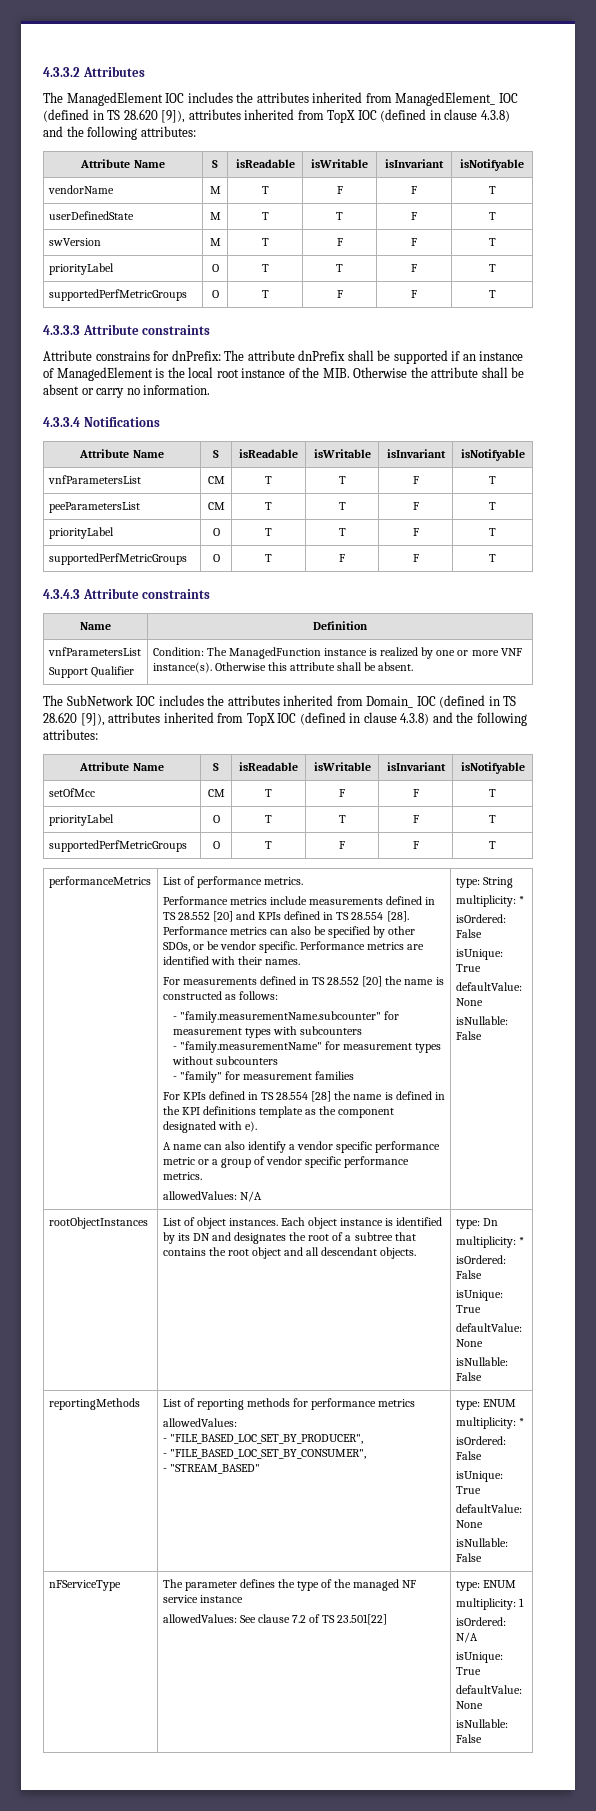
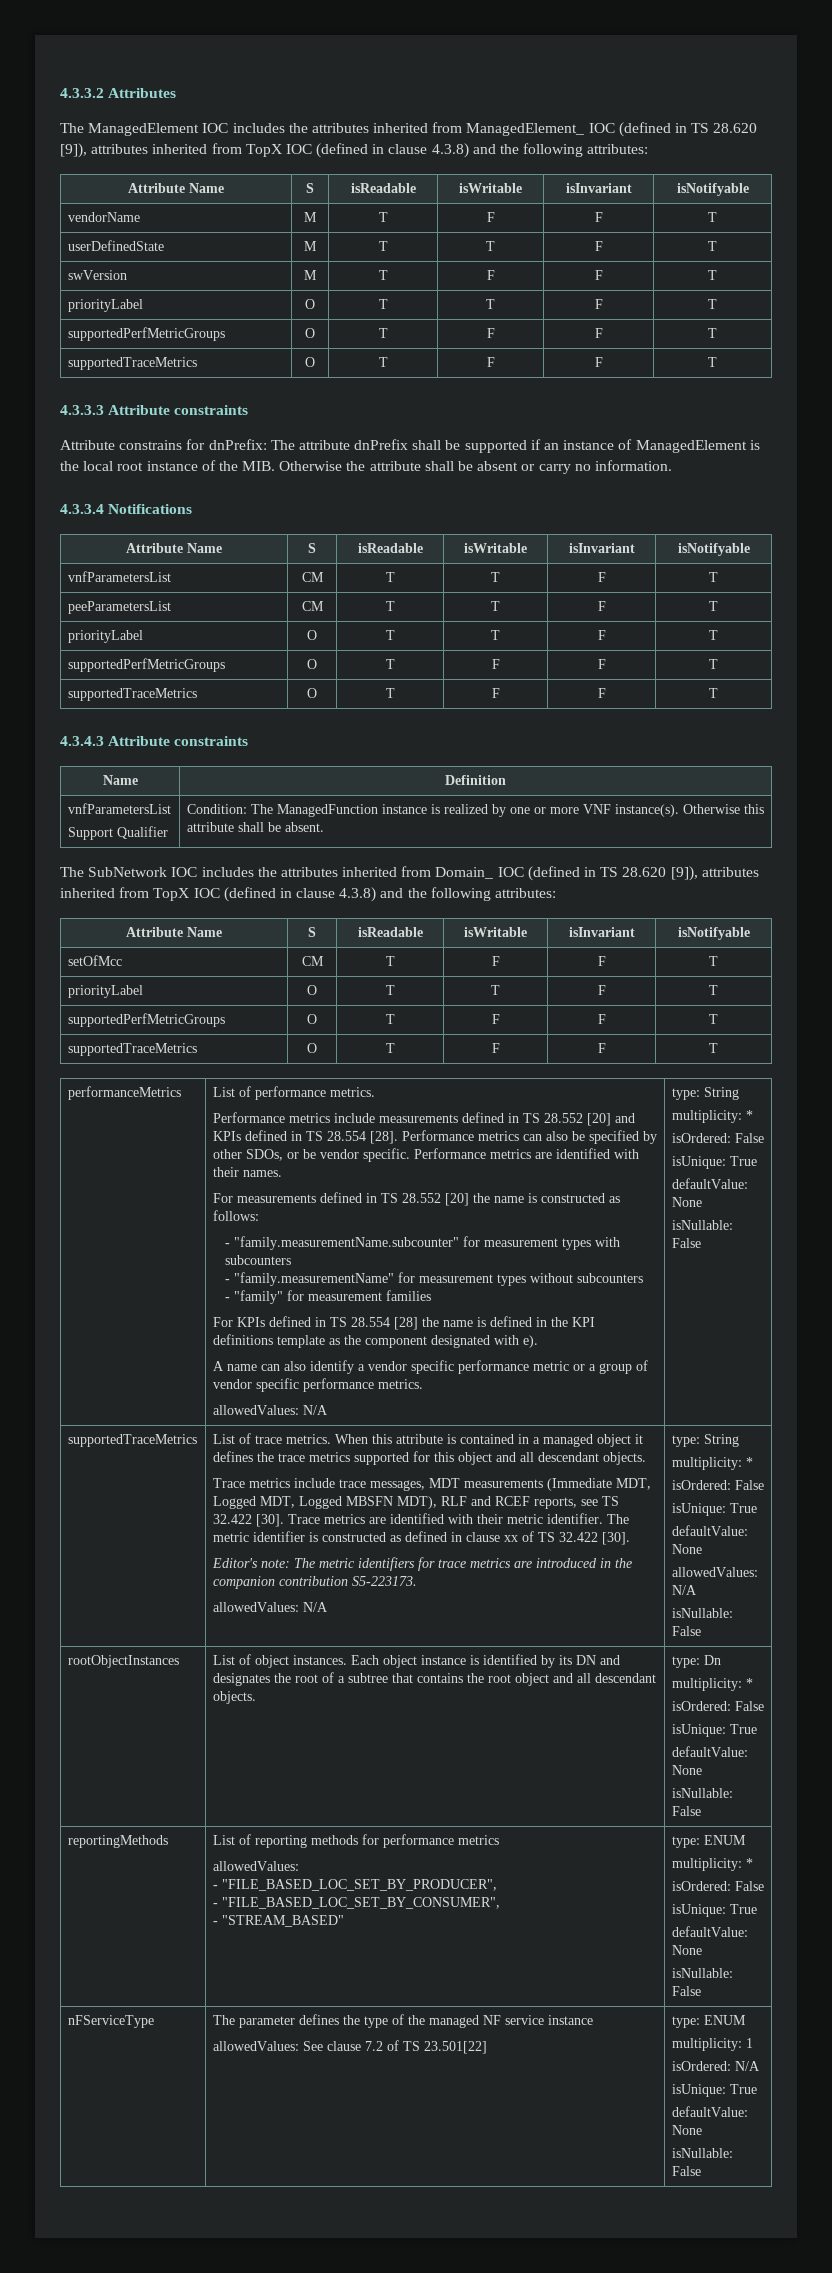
(496, 294) none -> [67,357,197,370] [305,357,315,367] [378,357,388,367] [486,357,495,367] [594,357,603,367] [708,357,717,367] // supportedTraceMetrics | O | T | F | F | T
(496, 558) none -> [67,688,197,701] [307,688,317,698] [385,688,395,698] [491,688,500,698] [597,688,606,698] [709,688,718,698] // supportedTraceMetrics | O | T | F | F | T
(496, 845) none -> [67,1043,197,1056] [307,1043,317,1053] [385,1043,395,1053] [491,1043,500,1053] [597,1043,606,1053] [709,1043,718,1053] // supportedTraceMetrics | O | T | F | F | T
(482, 1035) none -> [67,1434,197,1447] [212,1433,643,1447] [212,1451,646,1465] [212,1478,651,1491] [212,1496,619,1509] [212,1513,629,1527] [212,1531,630,1545] [211,1557,632,1571] [212,1576,417,1589] [212,1602,328,1612] [671,1434,739,1447] [671,1457,753,1470] [671,1480,764,1490] [671,1503,757,1516] [671,1525,748,1536] [671,1544,702,1554] [671,1567,758,1577] [671,1585,697,1595] [671,1608,733,1618] [671,1626,701,1636] // supportedTraceMetrics | List of trace metrics. When this attribute is contained in a managed object it defines the trace metrics supported for this object and all descendant objects. // Trace metrics include trace messages, MDT measurements (Immediate MDT, Logged MDT, Logged MBSFN MDT), RLF and RCEF reports, see TS 32.422 [30]. Trace metrics are identified with their metric identifier. The metric identifier is constructed as defined in clause xx of TS 32.422 [30]. // Editor's note: The metric identifiers for trace metrics are introduced in the companion contribution S5-223173. // allowedValues: N/A | type: String // multiplicity: * // isOrdered: False // isUnique: True // defaultValue: None // allowedValues: N/A // isNullable: False

